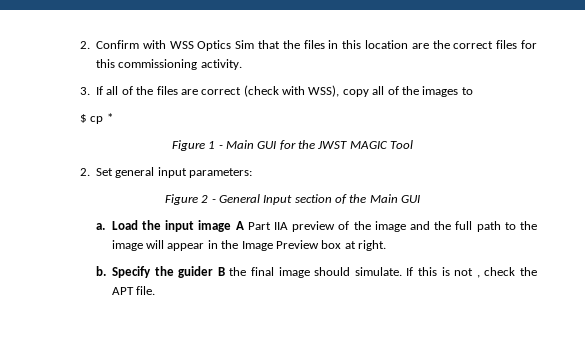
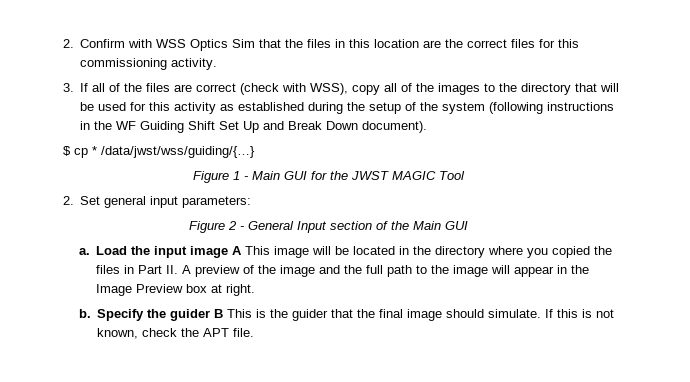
(473, 91) none -> [499,83,620,95] [80,102,615,114] [80,121,428,133] the directory that will be used for this activity as established during the setup of the system (following instructions in the WF Guiding Shift Set Up and Break Down document).
(113, 117) none -> [100,146,255,158] /data/jwst/wss/guiding/{…}
[247,222,288,230] Part IIA -> [245,246,613,258] [96,265,192,274] This image will be located in the directory where you copied the files in Part II. A
(225, 271) none -> [227,309,354,321] This is the guider that
[476,275,480,278] , -> [97,328,139,339] known,

